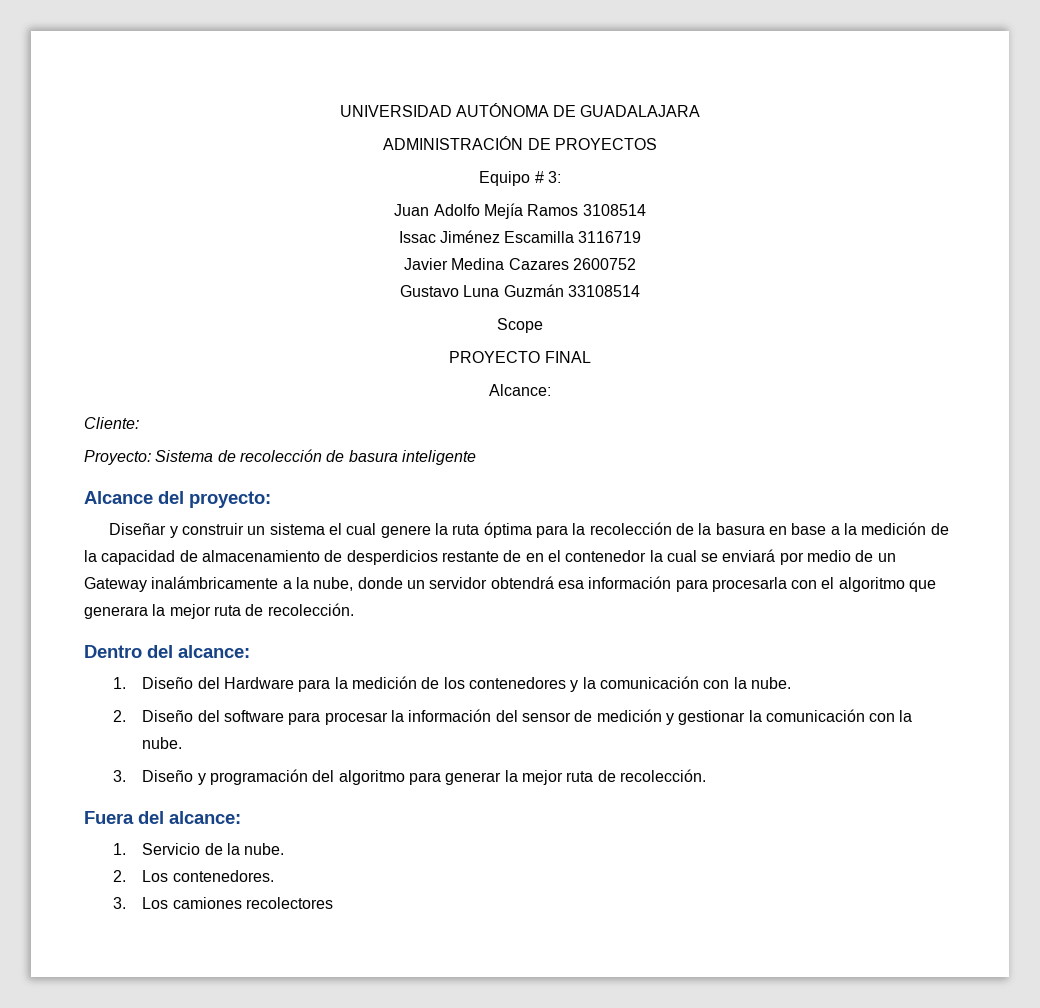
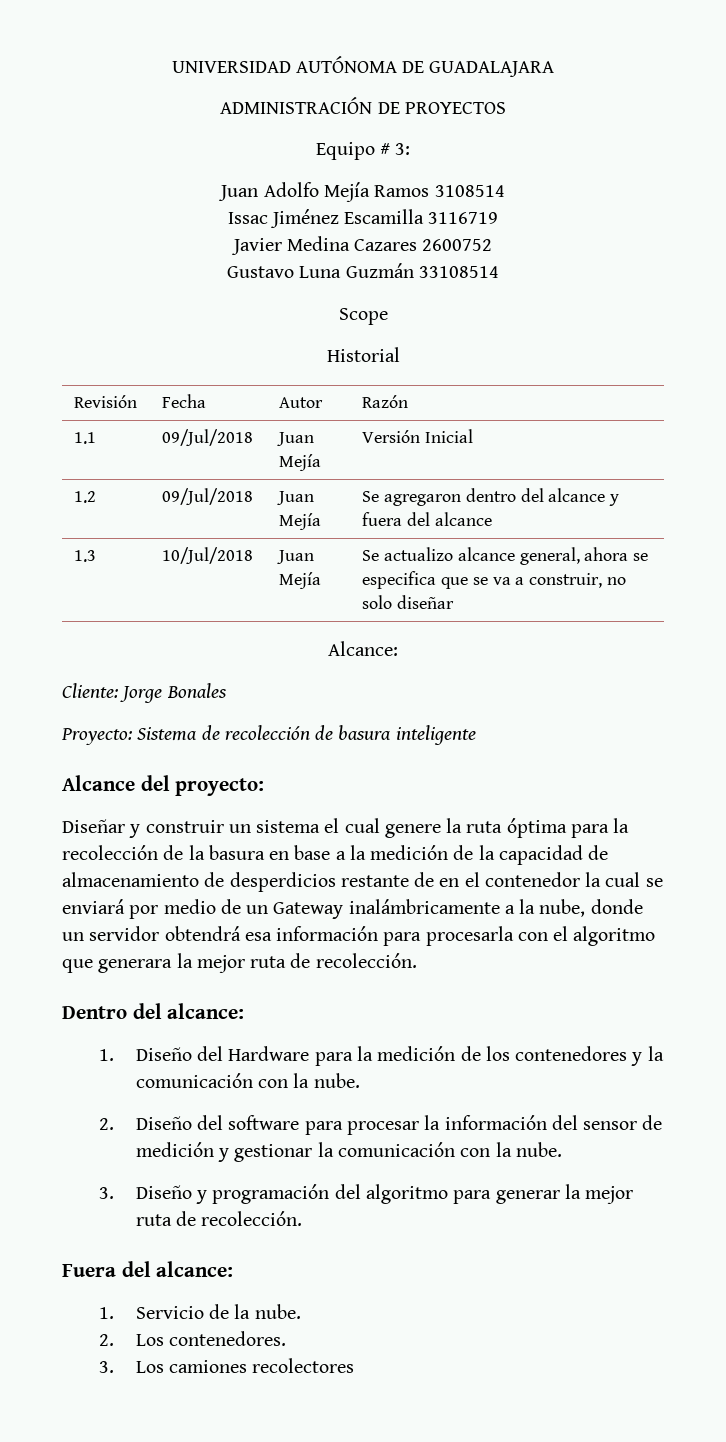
[449,351,591,363] PROYECTO FINAL -> [326,347,400,362] [74,395,138,408] [162,394,207,408] [279,397,324,408] [362,395,409,408] [74,432,97,444] [162,429,254,446] [277,432,315,446] [279,454,322,471] [362,429,474,443] [74,491,97,503] [162,488,254,505] [277,491,315,505] [279,513,322,530] [362,488,620,506] [362,512,492,526] [74,550,97,562] [162,547,254,564] [277,550,315,564] [279,572,322,589] [362,547,649,565] [362,571,626,589] [362,595,455,609] Historial // Revisión | Fecha | Autor | Razón // 1.1 | 09/Jul/2018 | Juan Mejía | Versión Inicial // 1.2 | 09/Jul/2018 | Juan Mejía | Se agregaron dentro del alcance y fuera del alcance // 1.3 | 10/Jul/2018 | Juan Mejía | Se actualizo alcance general, ahora se especifica que se va a construir, no solo diseñar
(139, 423) none -> [120,683,227,703] Jorge Bonales

